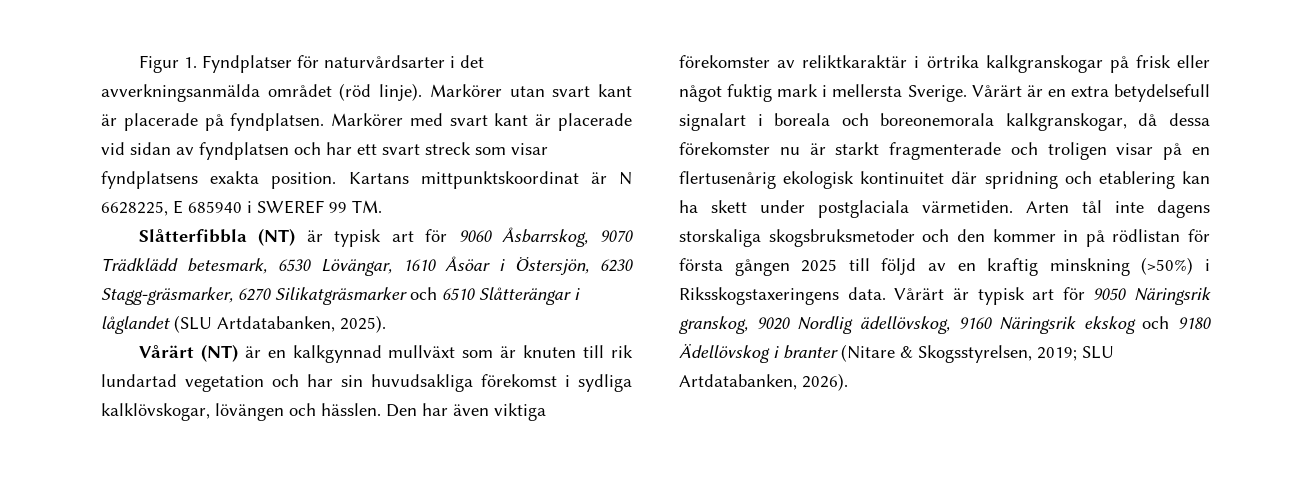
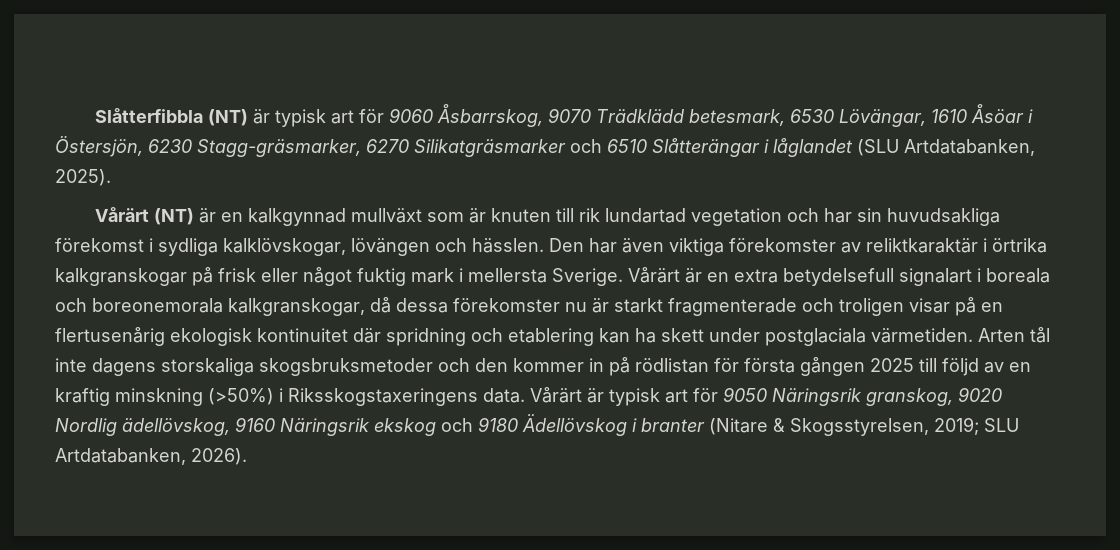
[138,55,484,73] [101,83,632,102] [101,113,632,131] [101,142,548,160] [101,171,632,189] [101,200,382,216] Figur 1. Fyndplatser för naturvårdsarter i det avverkningsanmälda området (röd linje). Markörer utan svart kant är placerade på fyndplatsen. Markörer med svart kant är placerade vid sidan av fyndplatsen och har ett svart streck som visar fyndplatsens exakta position. Kartans mittpunktskoordinat är N 6628225, E 685940 i SWEREF 99 TM. // -> (95, 115) none

